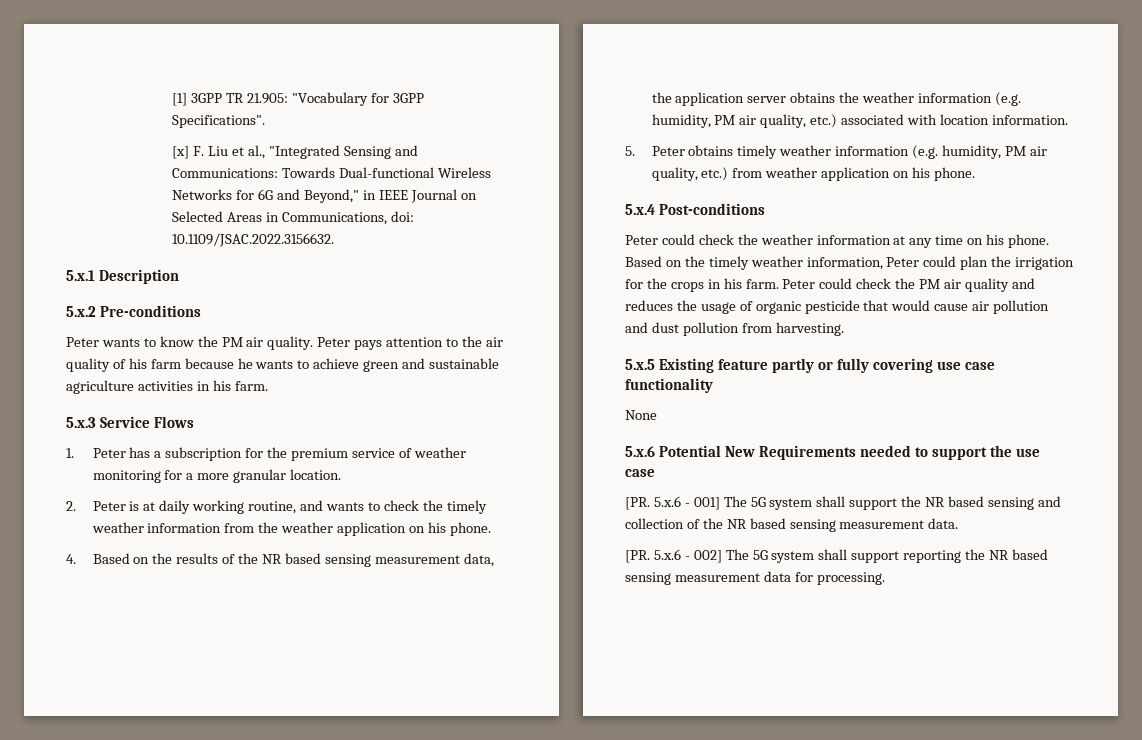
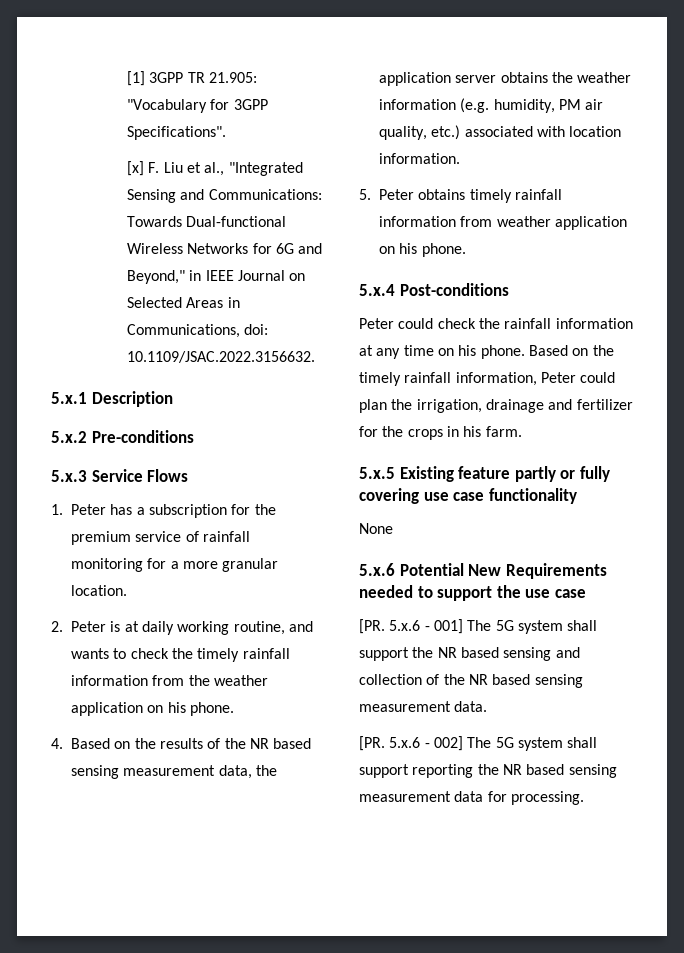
[66,336,503,350] [66,358,500,372] [66,380,268,394] // Peter wants to know the PM air quality. Peter pays attention to the air quality of his farm because he wants to achieve green and sustainable agriculture activities in his farm. -> (194, 436) none
[413,447,466,458] weather -> [202,531,250,542] rainfall
[91,522,144,533] weather -> [242,648,290,659] rainfall
[779,145,1047,159] [651,167,729,181] weather information (e.g. humidity, PM air quality, etc.) -> [514,189,562,200] [379,216,456,227] rainfall information
[760,234,813,245] weather -> [504,318,552,329] rainfall
[750,256,803,267] weather -> [404,372,452,383] rainfall
[1015,257,1075,270] irrigation -> [416,399,633,413] irrigation, drainage and fertilizer
[782,278,1035,292] [625,300,1050,314] [625,322,844,336] Peter could check the PM air quality and reduces the usage of organic pesticide that would cause air pollution and dust pollution from harvesting. -> (522, 431) none

